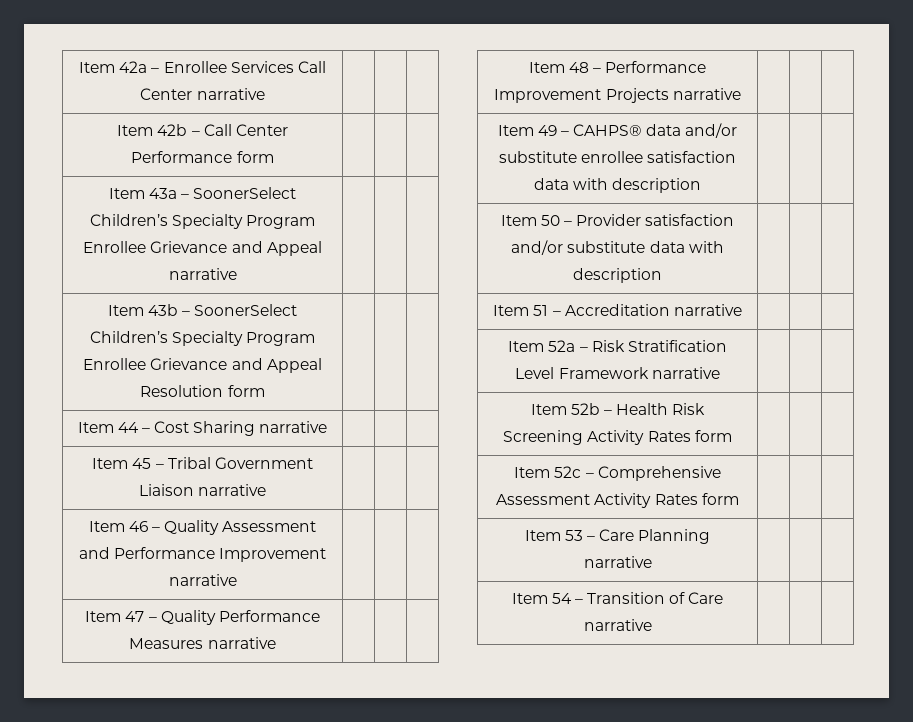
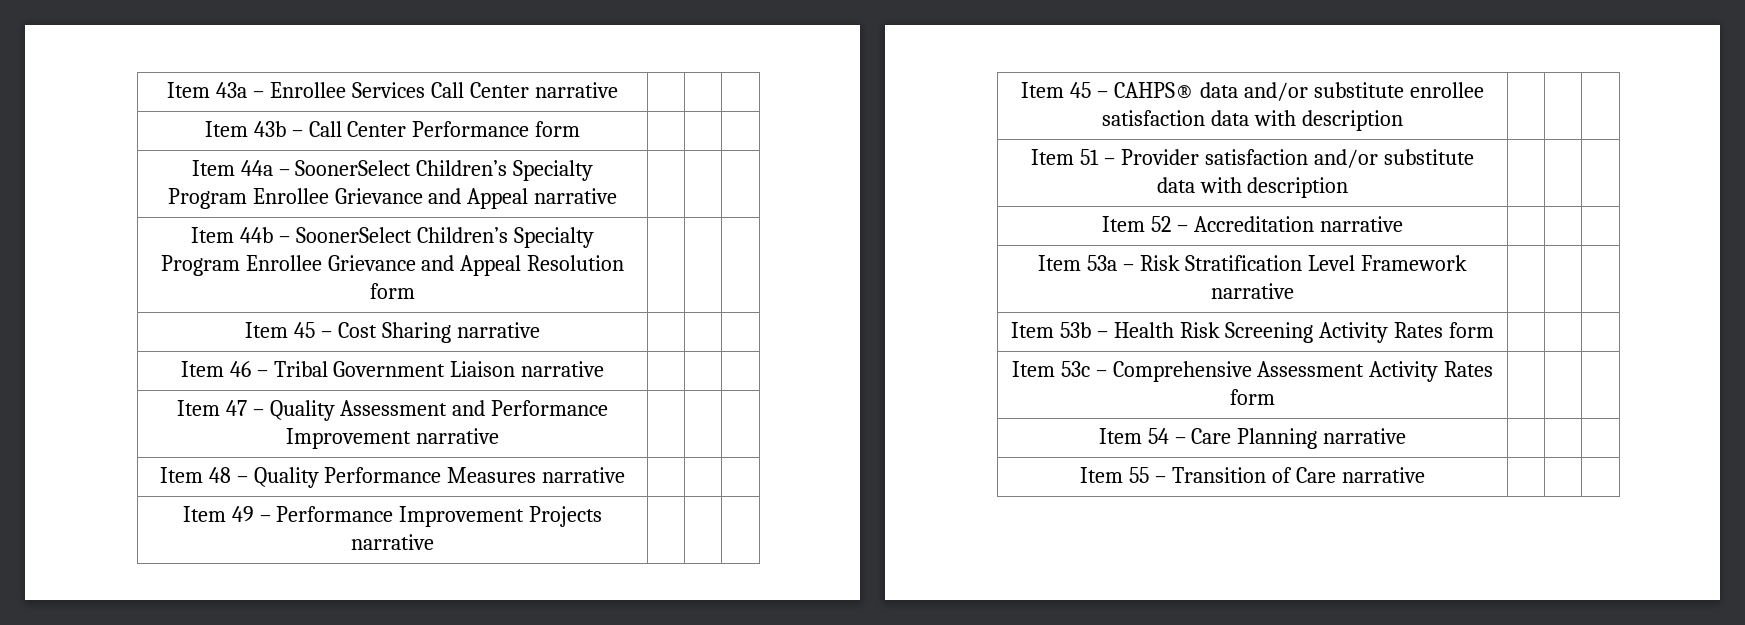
[79,61,148,73] Item 42a -> [167,82,248,98] Item 43a
[157,124,188,136] 42b -> [253,121,286,137] 43b
[148,188,177,199] 43a -> [240,160,273,176] 44a
[147,304,178,316] 43b -> [240,227,274,243] 44b
[117,422,139,433] 44 -> [294,322,316,338] 45
[132,458,152,469] 45 -> [229,361,251,377] 46
[128,521,148,532] 46 -> [225,400,247,416] 47
[125,611,145,622] 47 -> [208,467,231,483] 48
[568,62,589,73] 48 -> [231,506,254,522] 49
[537,125,557,136] 49 -> [1070,82,1092,98] 45
[540,215,560,226] 50 -> [1080,149,1100,165] 51
[533,305,549,316] 51 -> [1151,216,1172,232] 52
[548,340,576,352] 52a -> [1086,255,1117,271] 53a
[570,403,600,415] 52b -> [1059,322,1091,338] 53b
[554,466,582,478] 52c -> [1060,361,1090,377] 53c
[564,530,583,541] 53 -> [1147,428,1169,444] 54
[551,593,572,604] 54 -> [1129,467,1150,483] 55

